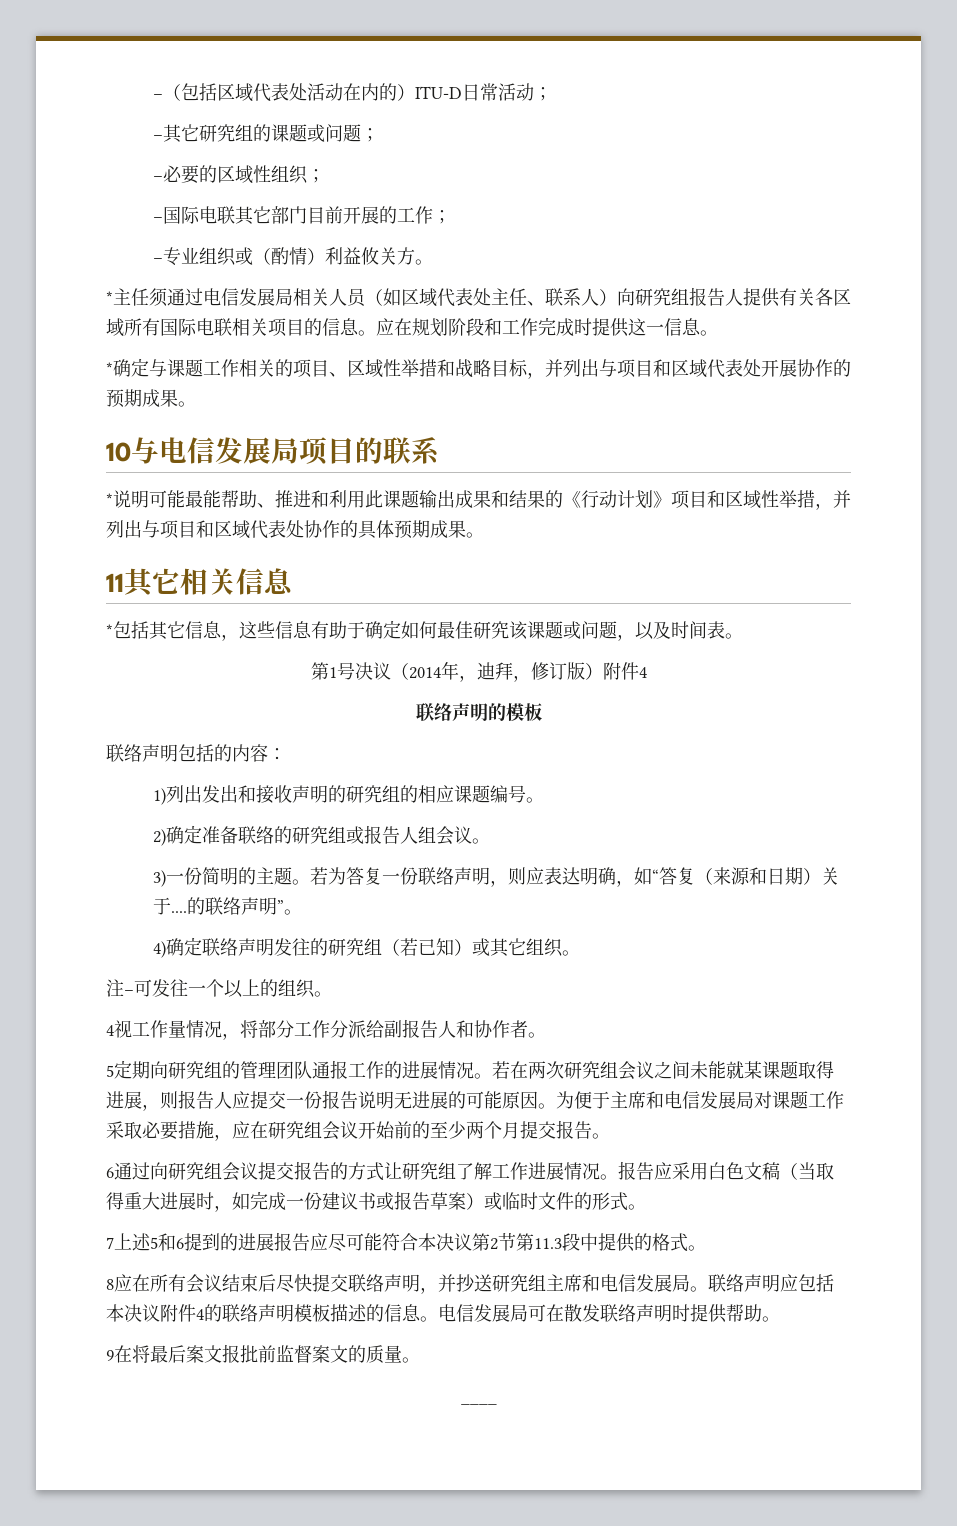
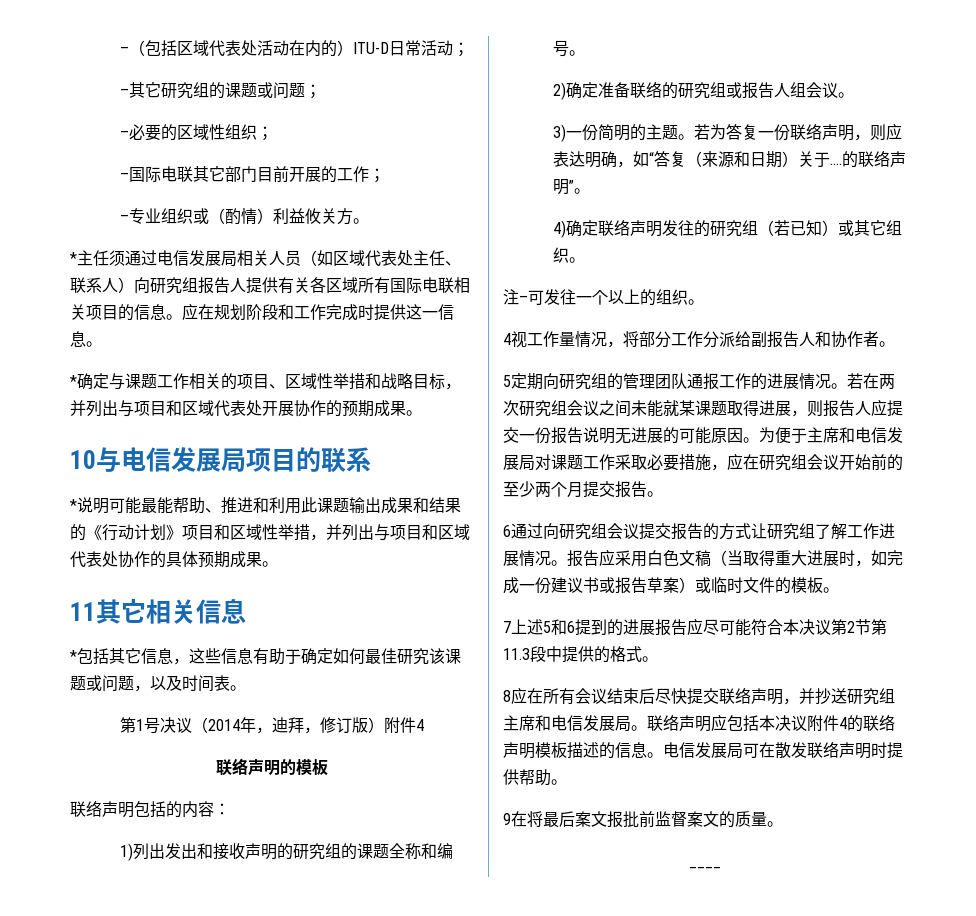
[417,785,490,803] 相应课题 -> [356,843,437,859] 课题全称和
[592,1192,628,1211] 形式 -> [791,577,823,593] 模板

